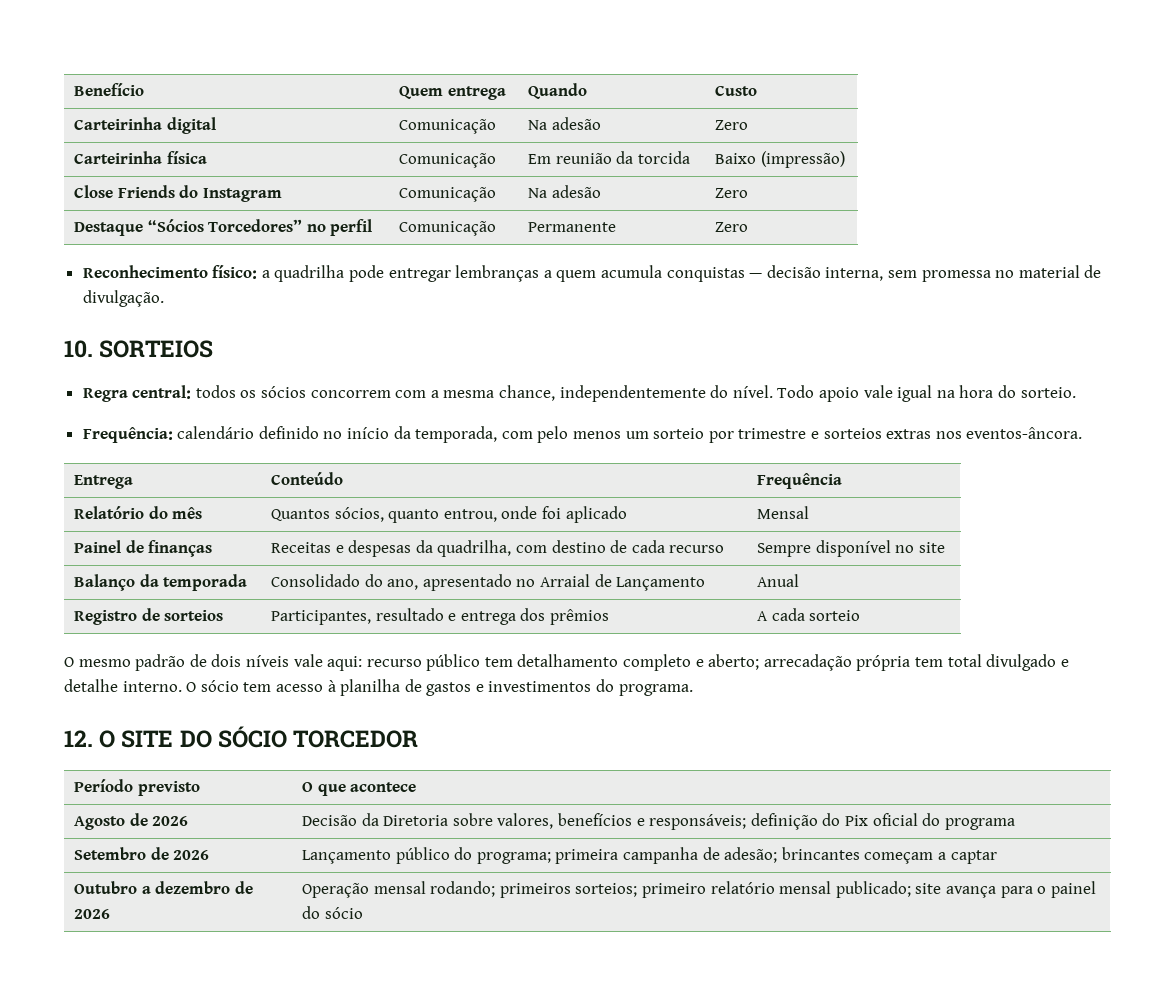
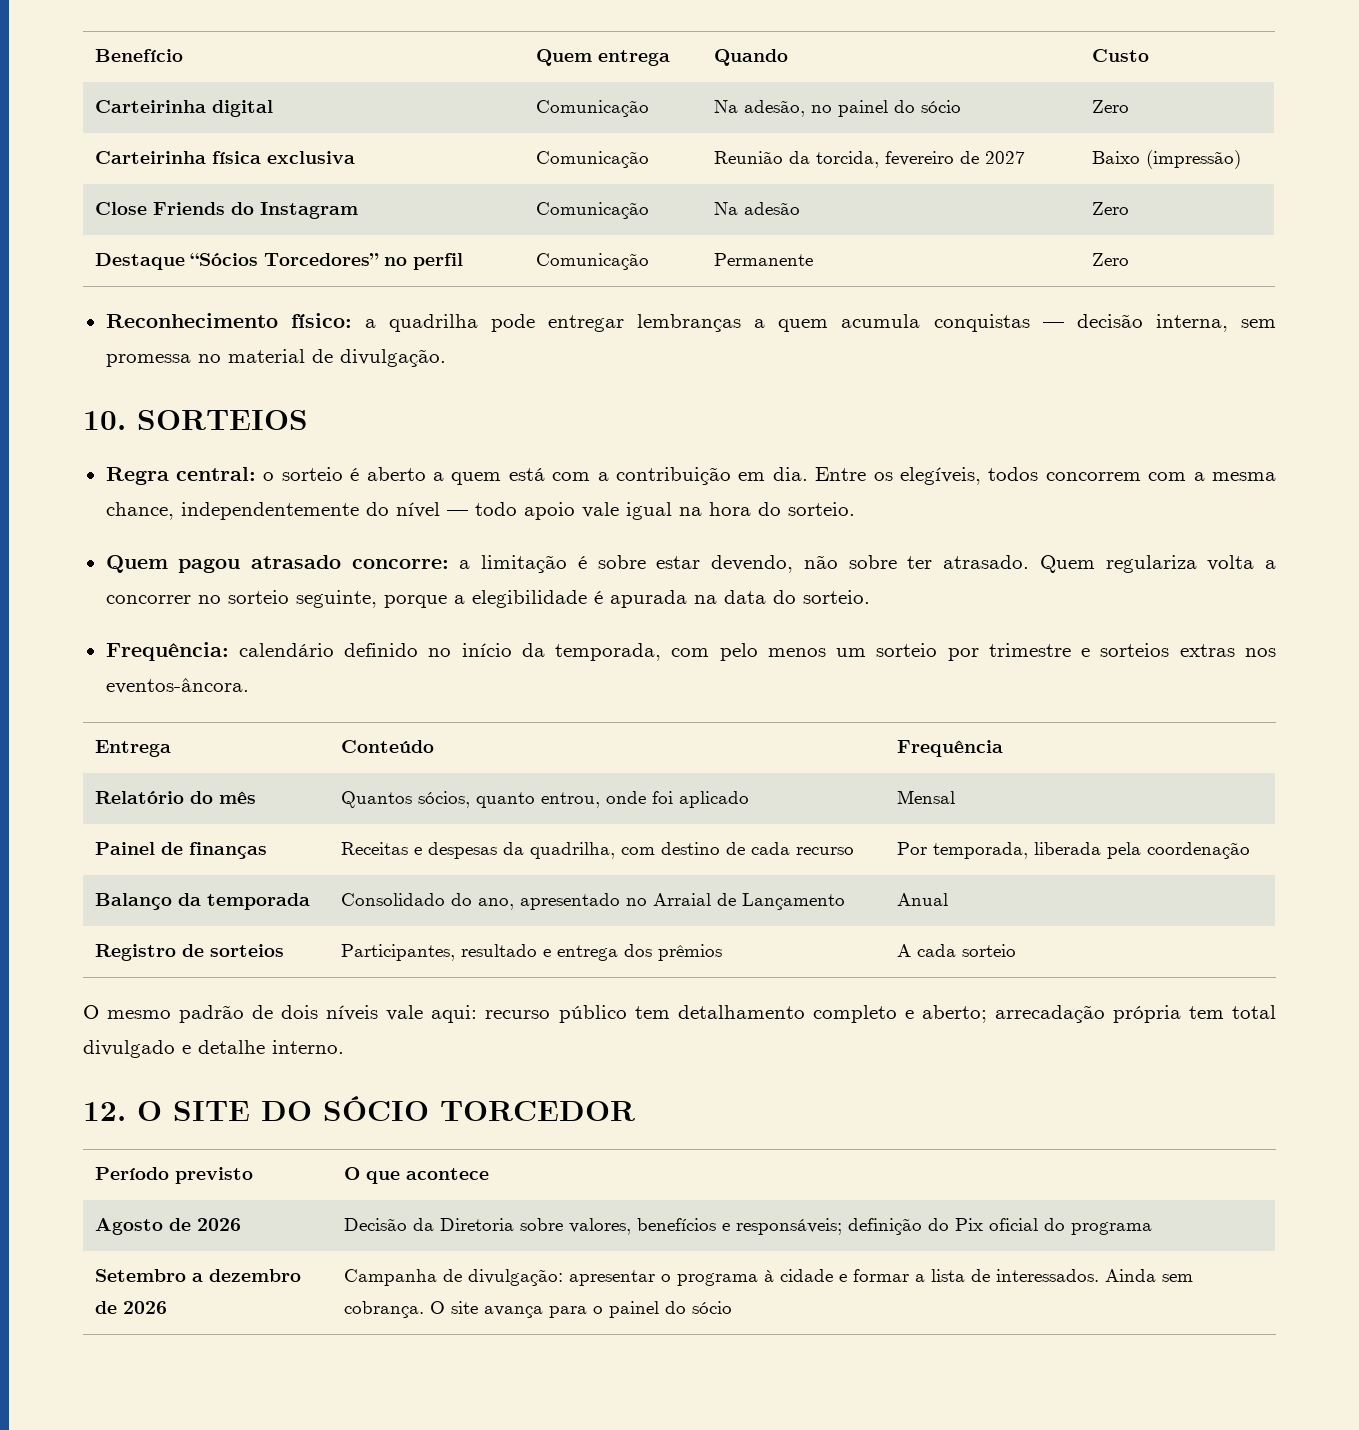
[551,117,601,130] adesão -> [743,100,961,117] adesão, no painel do sócio
[399,153,497,168] [528,151,690,164] | Comunicação | Em reunião da torcida -> [266,151,355,164] [535,151,649,168] [713,151,1025,168] exclusiva | Comunicação | Reunião da torcida, fevereiro de 2027
[195,385,307,398] todos os sócios -> [263,467,1039,485] o sorteio é aberto a quem está com a contribuição em dia. Entre os elegíveis, todos
[732,385,815,398] nível. Todo -> [395,502,517,518] nível — todo
(1076, 392) none -> [105,555,1277,573] [105,590,870,608] // Quem pagou atrasado concorre: a limitação é sobre estar devendo, não sobre ter atrasado. Quem regulariza volta a concorrer no sorteio seguinte, porque a elegibilidade é apurada na data do sorteio.
[757,540,945,557] Sempre disponível no site -> [896,842,1250,859] Por temporada, liberada pela coordenação
[186,679,693,696] O sócio tem acesso à planilha de gastos e investimentos do programa. -> (344, 1047) none
[150,847,210,860] [302,847,997,864] [74,881,253,894] [74,909,111,919] [302,881,911,898] de 2026 | Lançamento público do programa; primeira campanha de adesão; brincantes começam a captar // Outubro a dezembro de 2026 | Operação mensal rodando; primeiros sorteios; primeiro relatório mensal publicado; -> [191,1269,301,1282] [94,1301,167,1314] [343,1269,1193,1286] [343,1301,445,1318] a dezembro de 2026 | Campanha de divulgação: apresentar o programa à cidade e formar a lista de interessados. Ainda sem cobrança. O

